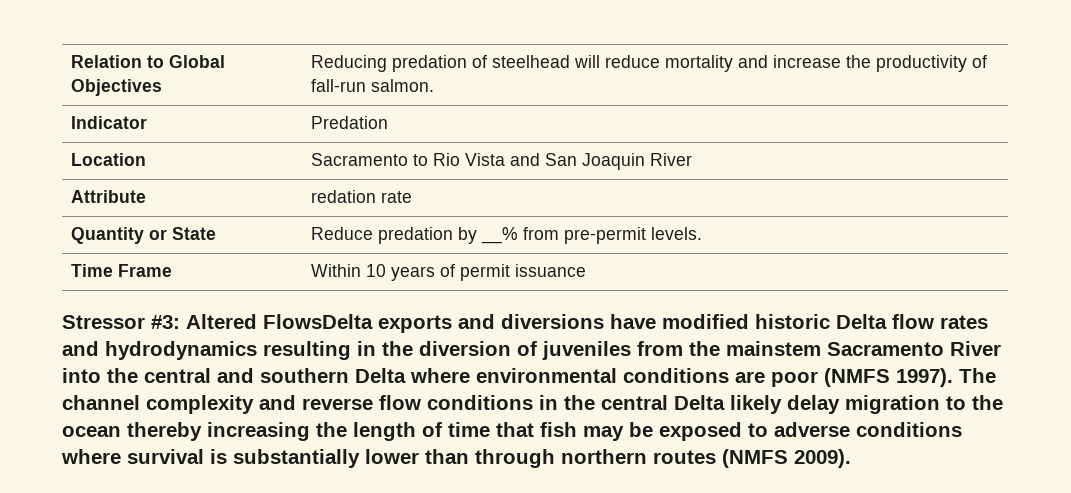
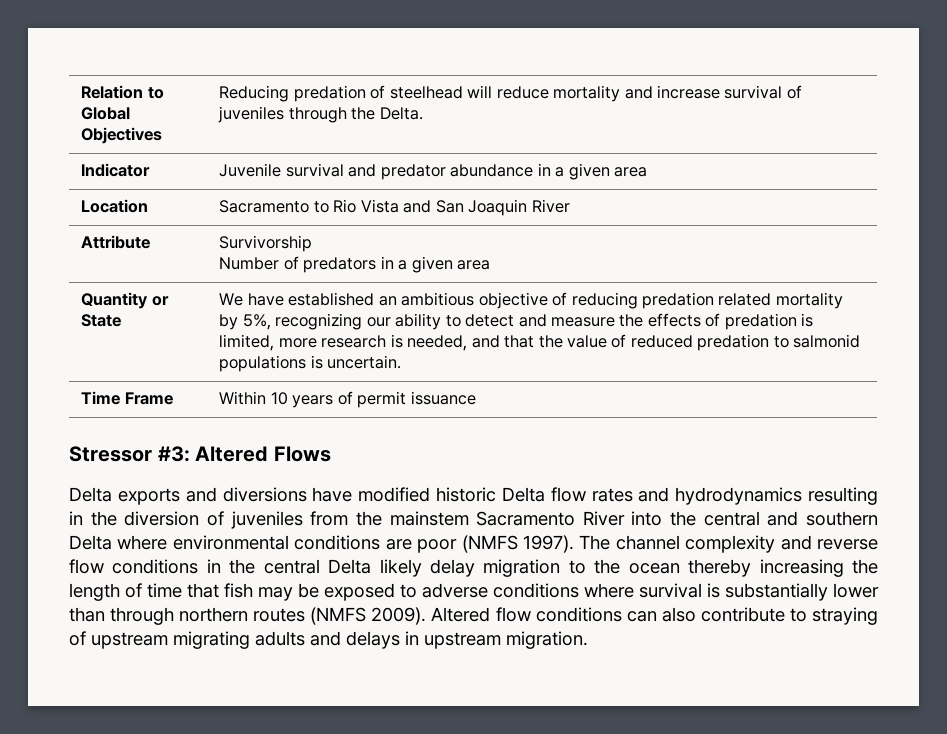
[846,55,988,72] [311,79,435,92] [71,116,148,129] [311,116,389,129] the productivity of fall-run salmon. // Indicator | Predation -> [724,85,802,99] [218,106,423,123] [81,163,151,177] [219,163,647,180] survival of juveniles through the Delta. // Indicator | Juvenile survival and predator abundance in a given area
[311,190,413,203] [71,227,217,244] [311,227,703,244] redation rate // Quantity or State | Reduce predation by __% from pre-permit levels. -> [219,235,313,252] [219,256,491,273] [81,292,169,309] [81,314,122,327] [219,292,843,309] [219,313,814,330] [219,334,861,351] [219,355,402,372] Survivorship // Number of predators in a given area // Quantity or State | We have established an ambitious objective of reducing predation related mortality by 5%, recognizing our ability to detect and measure the effects of predation is limited, more research is needed, and that the value of reduced predation to salmonid populations is uncertain.
[263,314,373,329] FlowsDelta -> [273,446,331,462] [69,487,112,502] Flows // Delta
(851, 458) none -> [431,607,879,625] [69,631,588,649] Altered flow conditions can also contribute to straying of upstream migrating adults and delays in upstream migration.

